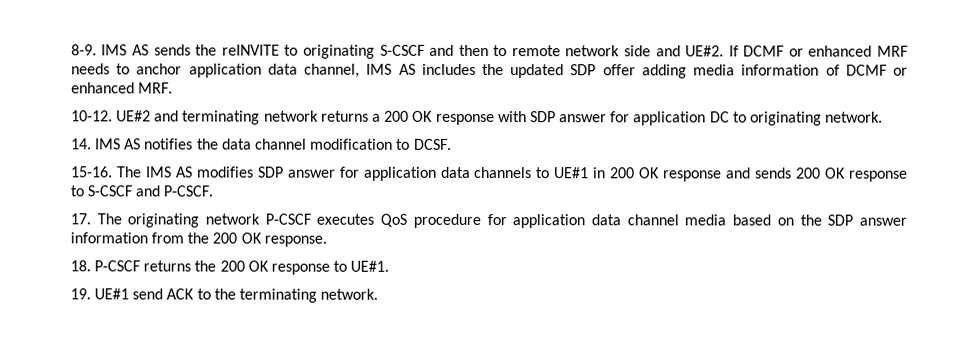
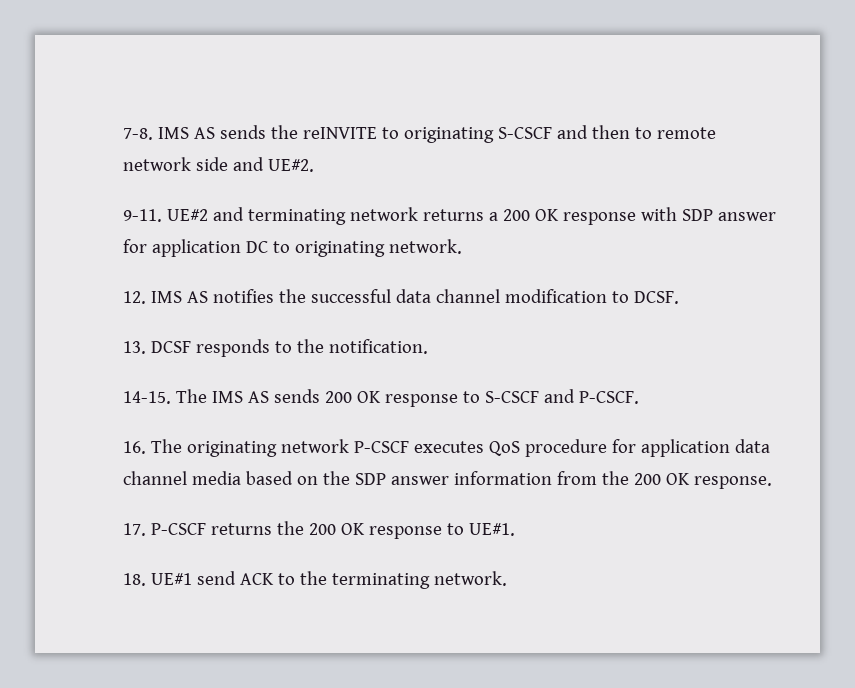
[70,44,97,56] 8-9. -> [122,128,153,140] 7-8.
[728,45,909,57] [70,63,908,79] [70,82,174,94] [70,110,113,122] If DCMF or enhanced MRF needs to anchor application data channel, IMS AS includes the updated SDP offer adding media information of DCMF or enhanced MRF. // 10-12. -> [122,209,162,222] // 9-11.
[70,138,92,150] 14. -> [122,291,146,304] 12.
(219, 144) none -> [310,289,391,303] successful
[69,166,752,182] 15-16. The IMS AS modifies SDP answer for application data channels to UE#1 in 200 OK response and -> [122,339,428,357] [122,389,269,404] 13. DCSF responds to the notification. // 14-15. The IMS AS
[69,213,91,225] 17. -> [122,441,146,454] 16.
[69,260,91,272] 18. -> [122,523,146,536] 17.
[69,288,91,300] 19. -> [122,573,146,586] 18.

